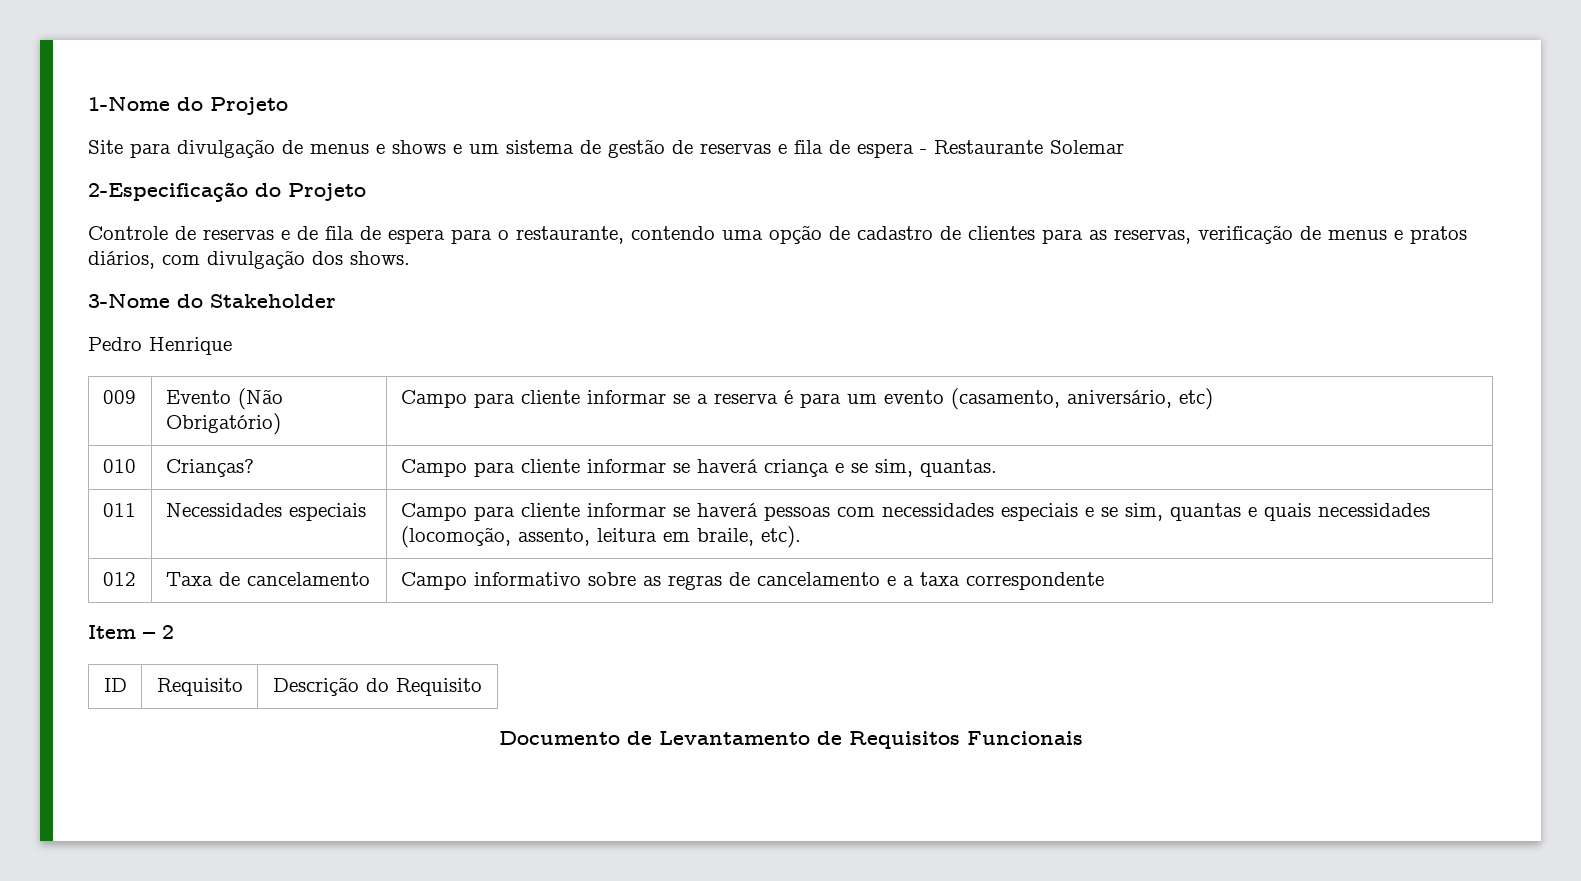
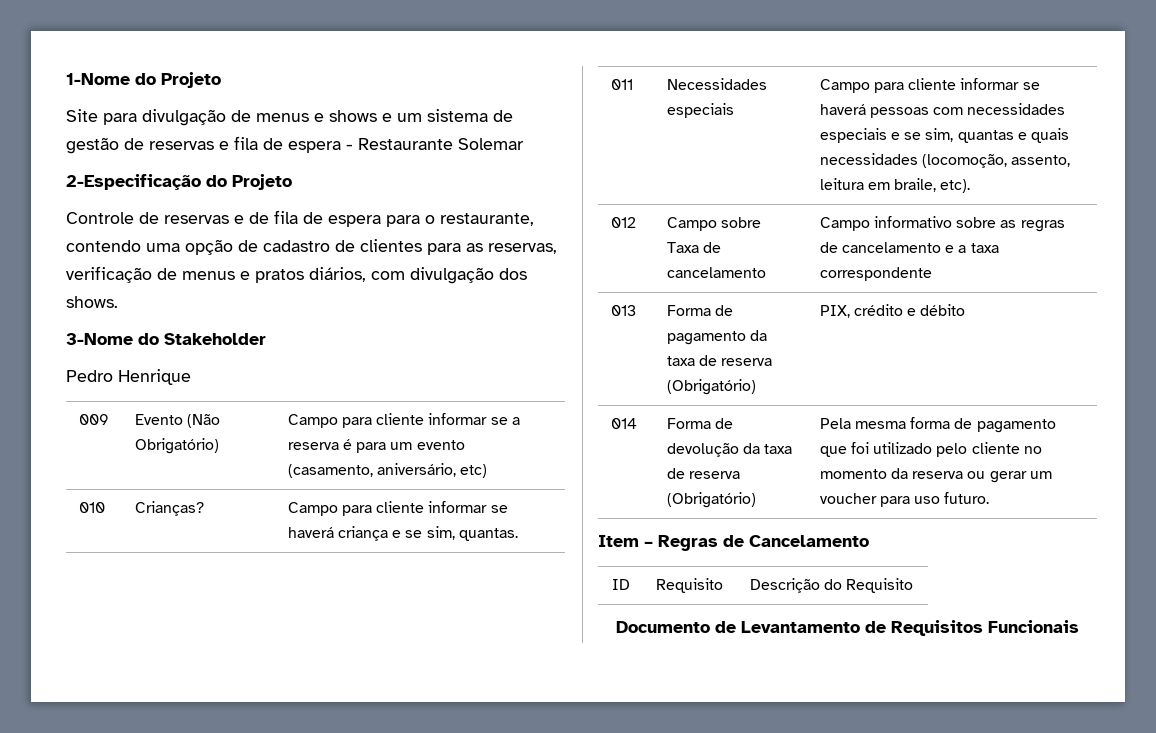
(136, 579) none -> [666,217,761,231] Campo sobre
(1104, 581) none -> [610,305,636,316] [666,305,733,316] [666,330,767,345] [666,355,773,366] [666,379,756,395] [819,304,966,318] [610,418,637,429] [666,418,733,429] [666,443,793,457] [666,468,740,479] [666,492,756,508] [819,417,1056,433] [819,442,1043,457] [819,468,1053,483] [819,492,990,507] // 013 | Forma de pagamento da taxa de reserva (Obrigatório) | PIX, crédito e débito // 014 | Forma de devolução da taxa de reserva (Obrigatório) | Pela mesma forma de pagamento que foi utilizado pelo cliente no momento da reserva ou gerar um voucher para uso futuro.
[162,625,174,639] 2 -> [658,535,869,551] Regras de Cancelamento

